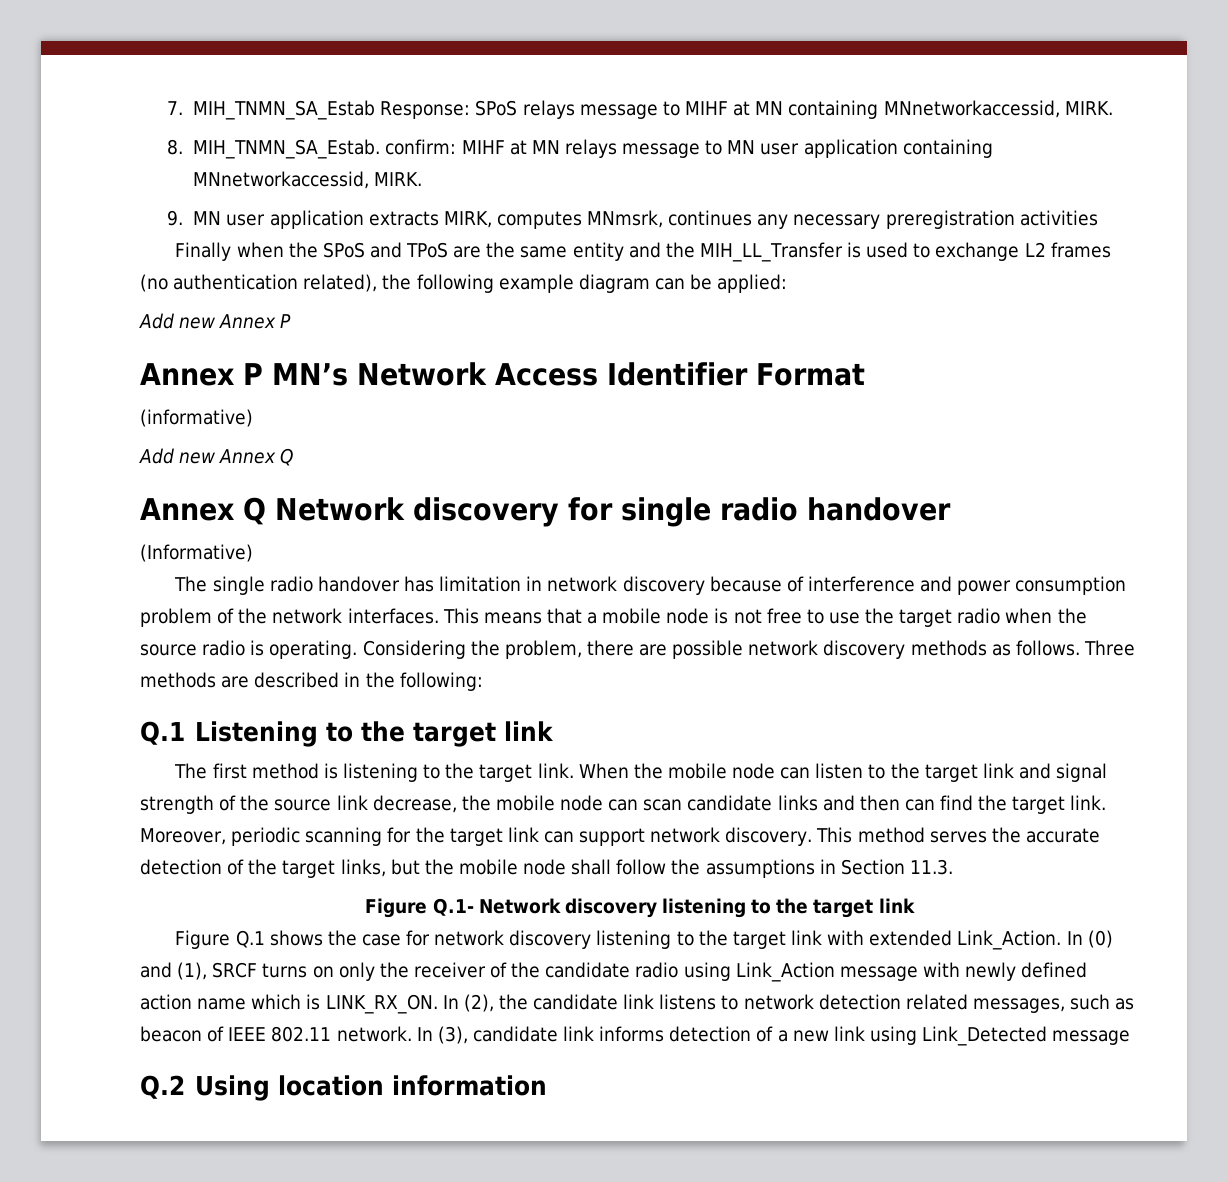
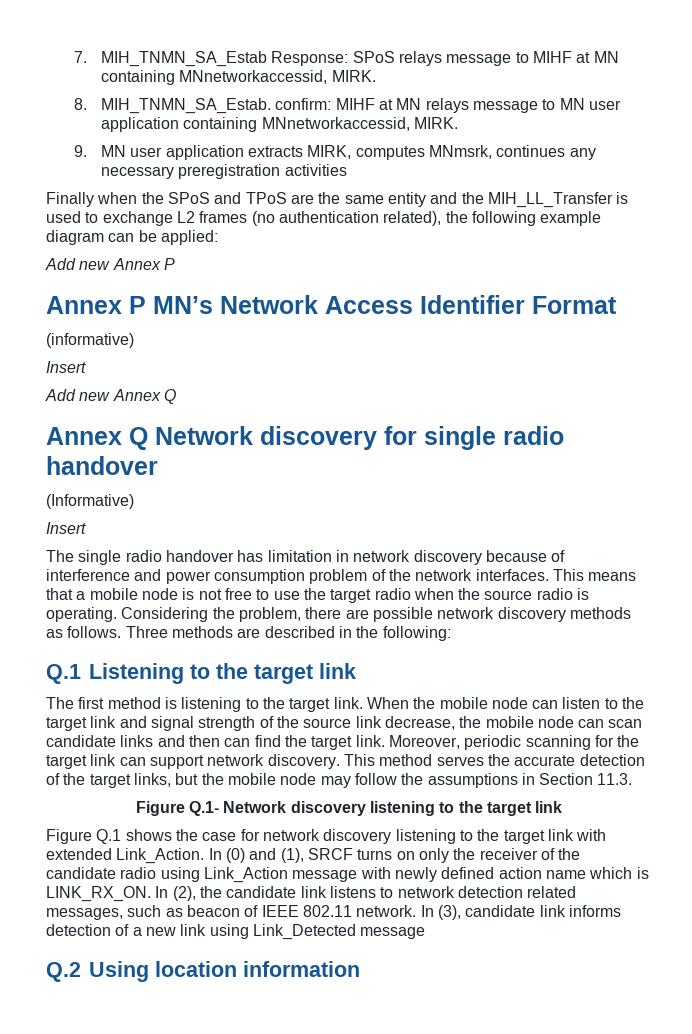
(253, 418) none -> [46,361,86,373] // Insert
(253, 553) none -> [46,522,86,534] // Insert
[571,859,612,875] shall -> [320,776,351,788] may

